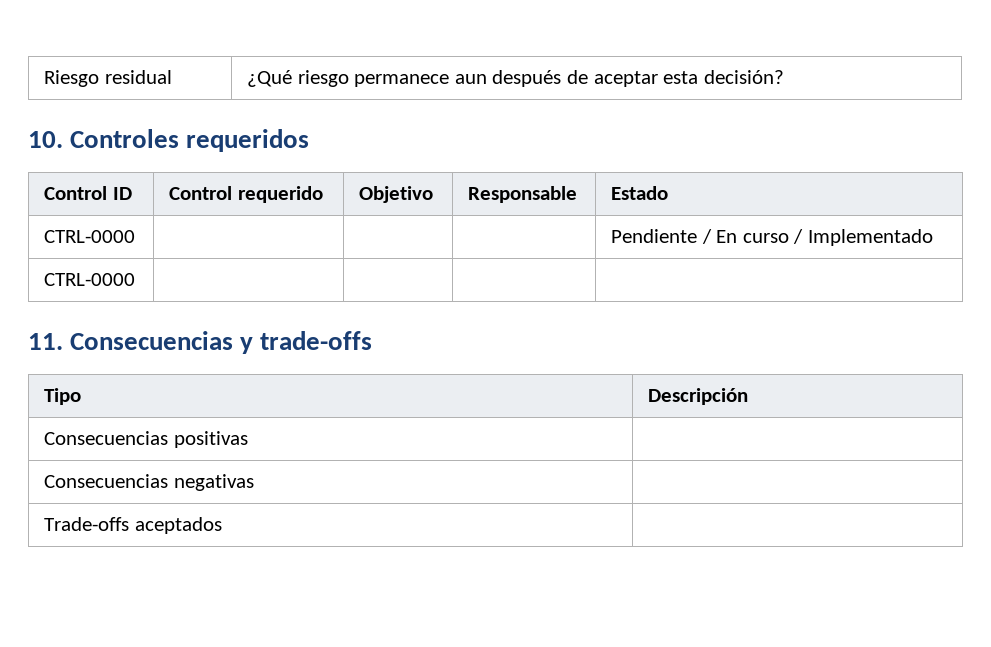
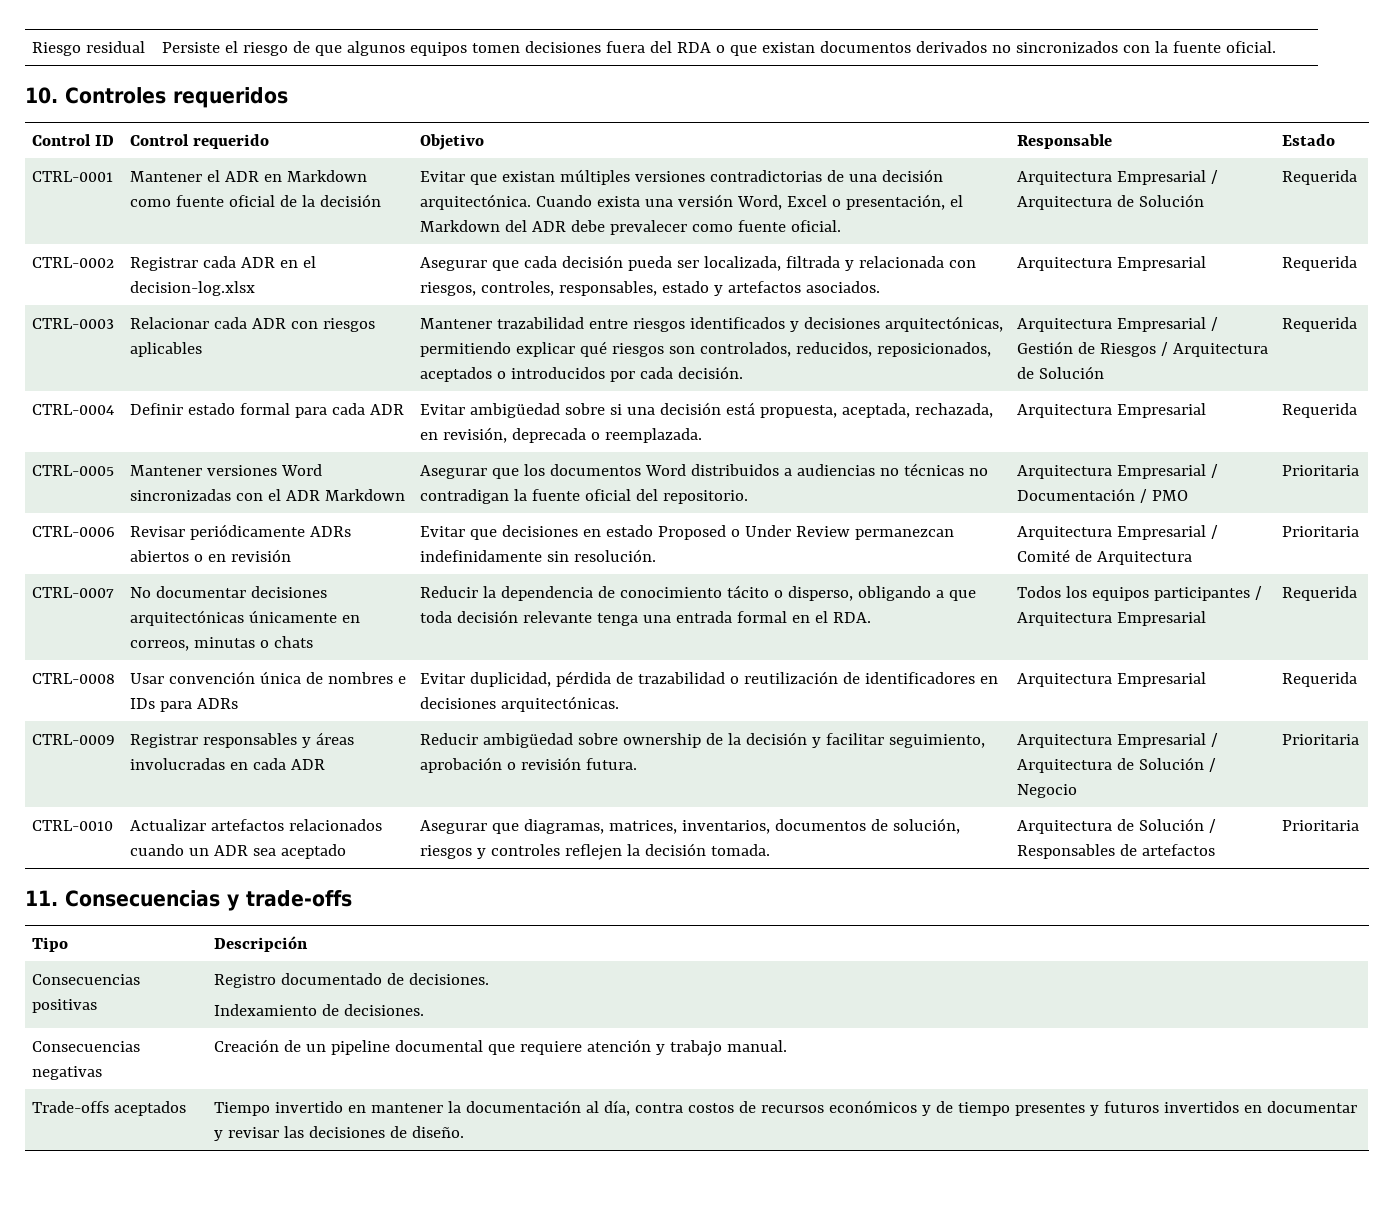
[247,70,784,87] ¿Qué riesgo permanece aun después de aceptar esta decisión? -> [162,41,1277,56] Persiste el riesgo de que algunos equipos tomen decisiones fuera del RDA o que existan documentos derivados no sincronizados con la fuente oficial.
[44,230,136,243] [611,229,934,246] [44,273,136,286] CTRL-0000 | | | | Pendiente / En curso / Implementado // CTRL-0000 | | | | -> [32,171,114,182] [130,170,368,182] [130,194,382,207] [420,169,944,185] [420,194,964,210] [420,220,842,235] [1017,170,1219,185] [1017,194,1205,210] [1282,170,1358,185] [32,257,115,268] [130,256,317,271] [130,281,256,296] [420,255,977,271] [420,281,881,296] [1017,256,1207,271] [1282,256,1358,271] [32,318,115,329] [130,317,376,332] [130,342,203,357] [420,316,1004,332] [420,341,992,357] [420,366,744,382] [1017,317,1219,332] [1017,341,1269,357] [1017,366,1105,379] [1282,317,1358,332] [32,404,115,415] [130,403,405,418] [420,402,994,418] [420,427,703,443] [1017,403,1207,418] [1282,403,1358,418] [32,465,115,476] [130,464,323,476] [130,489,406,501] [420,463,989,479] [420,489,749,504] [1017,464,1219,479] [1017,488,1189,503] [1282,465,1360,476] [32,526,116,537] [130,524,352,540] [130,549,292,562] [420,525,955,540] [420,549,657,562] [1017,525,1219,540] [1017,549,1193,565] [1282,526,1360,537] [32,587,115,598] [130,586,328,598] [130,610,361,626] [130,636,314,651] [420,585,977,601] [420,610,872,626] [1017,586,1263,601] [1017,611,1207,626] [1282,586,1358,601] [32,673,116,684] [130,671,407,684] [130,698,239,712] [420,671,999,687] [420,696,620,712] [1017,672,1207,687] [1282,672,1358,687] [32,734,116,745] [130,732,355,748] [130,758,326,770] [420,732,986,748] [420,757,638,773] [1017,733,1219,748] [1017,757,1217,773] [1017,784,1078,798] [1282,734,1360,745] [32,820,114,831] [130,819,383,831] [130,844,347,859] [420,818,961,834] [420,843,771,860] [1017,818,1217,834] [1017,844,1216,859] [1282,820,1360,831] CTRL-0001 | Mantener el ADR en Markdown como fuente oficial de la decisión | Evitar que existan múltiples versiones contradictorias de una decisión arquitectónica. Cuando exista una versión Word, Excel o presentación, el Markdown del ADR debe prevalecer como fuente oficial. | Arquitectura Empresarial / Arquitectura de Solución | Requerida // CTRL-0002 | Registrar cada ADR en el decision-log.xlsx | Asegurar que cada decisión pueda ser localizada, filtrada y relacionada con riesgos, controles, responsables, estado y artefactos asociados. | Arquitectura Empresarial | Requerida // CTRL-0003 | Relacionar cada ADR con riesgos aplicables | Mantener trazabilidad entre riesgos identificados y decisiones arquitectónicas, permitiendo explicar qué riesgos son controlados, reducidos, reposicionados, aceptados o introducidos por cada decisión. | Arquitectura Empresarial / Gestión de Riesgos / Arquitectura de Solución | Requerida // CTRL-0004 | Definir estado formal para cada ADR | Evitar ambigüedad sobre si una decisión está propuesta, aceptada, rechazada, en revisión, deprecada o reemplazada. | Arquitectura Empresarial | Requerida // CTRL-0005 | Mantener versiones Word sincronizadas con el ADR Markdown | Asegurar que los documentos Word distribuidos a audiencias no técnicas no contradigan la fuente oficial del repositorio. | Arquitectura Empresarial / Documentación / PMO | Prioritaria // CTRL-0006 | Revisar periódicamente ADRs abiertos o en revisión | Evitar que decisiones en estado Proposed o Under Review permanezcan indefinidamente sin resolución. | Arquitectura Empresarial / Comité de Arquitectura | Prioritaria // CTRL-0007 | No documentar decisiones arquitectónicas únicamente en correos, minutas o chats | Reducir la dependencia de conocimiento tácito o disperso, obligando a que toda decisión relevante tenga una entrada formal en el RDA. | Todos los equipos participantes / Arquitectura Empresarial | Requerida // CTRL-0008 | Usar convención única de nombres e IDs para ADRs | Evitar duplicidad, pérdida de trazabilidad o reutilización de identificadores en decisiones arquitectónicas. | Arquitectura Empresarial | Requerida // CTRL-0009 | Registrar responsables y áreas involucradas en cada ADR | Reducir ambigüedad sobre ownership de la decisión y facilitar seguimiento, aprobación o revisión futura. | Arquitectura Empresarial / Arquitectura de Solución / Negocio | Prioritaria // CTRL-0010 | Actualizar artefactos relacionados cuando un ADR sea aceptado | Asegurar que diagramas, matrices, inventarios, documentos de solución, riesgos y controles reflejen la decisión tomada. | Arquitectura de Solución / Responsables de artefactos | Prioritaria
[44,474,254,491] [44,517,222,534] // Consecuencias negativas | // Trade-offs aceptados | -> [214,973,490,988] [214,1004,425,1016] [32,1041,141,1052] [32,1066,103,1080] [214,1039,788,1056] [32,1101,187,1116] [214,1100,1358,1116] [214,1126,465,1141] Registro documentado de decisiones. // Indexamiento de decisiones. // Consecuencias negativas | Creación de un pipeline documental que requiere atención y trabajo manual. // Trade-offs aceptados | Tiempo invertido en mantener la documentación al día, contra costos de recursos económicos y de tiempo presentes y futuros invertidos en documentar y revisar las decisiones de diseño.

